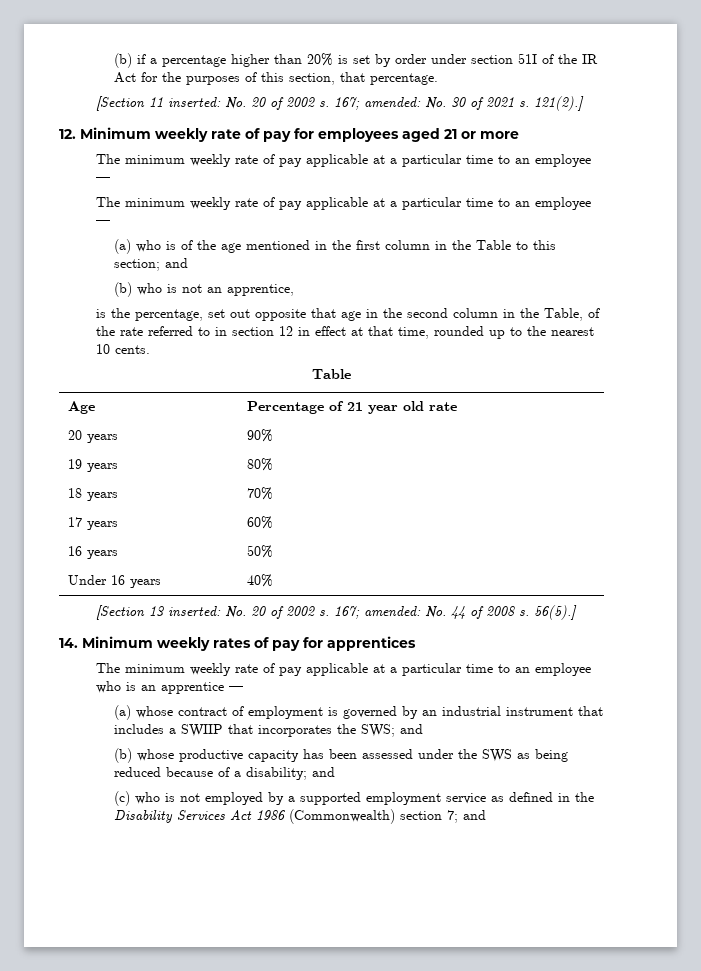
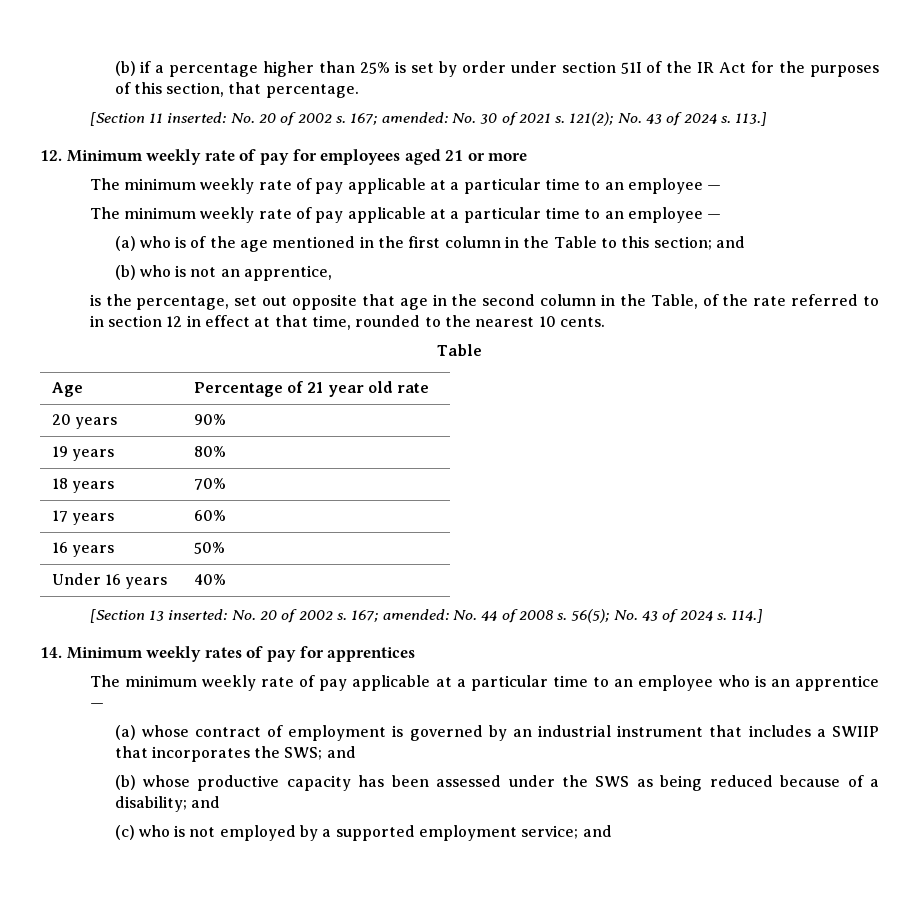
[307,53,334,66] 20% -> [360,62,391,74] 25%
[533,96,584,111] 121(2).] -> [569,112,768,126] 121(2); No. 43 of 2024 s. 113.]
[488,330,505,339] up -> (421, 321) none
[533,605,577,620] 56(5).] -> [571,609,764,623] 56(5); No. 43 of 2024 s. 114.]
[446,792,595,804] [114,809,459,824] service as defined in the Disability Services Act 1986 (Commonwealth) section 7; -> [521,825,579,839] service;

